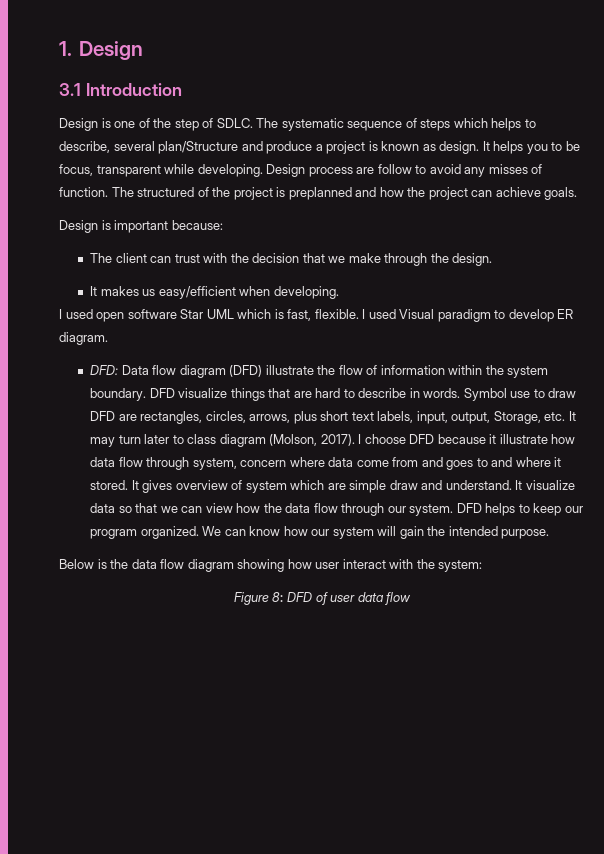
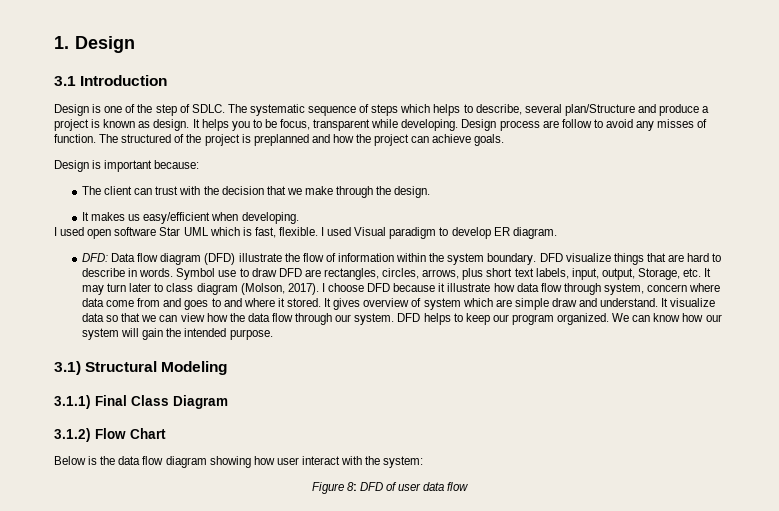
(550, 534) none -> [54,361,228,375] [54,395,228,409] [54,428,166,442] // 3.1) Structural Modeling // 3.1.1) Final Class Diagram // 3.1.2) Flow Chart

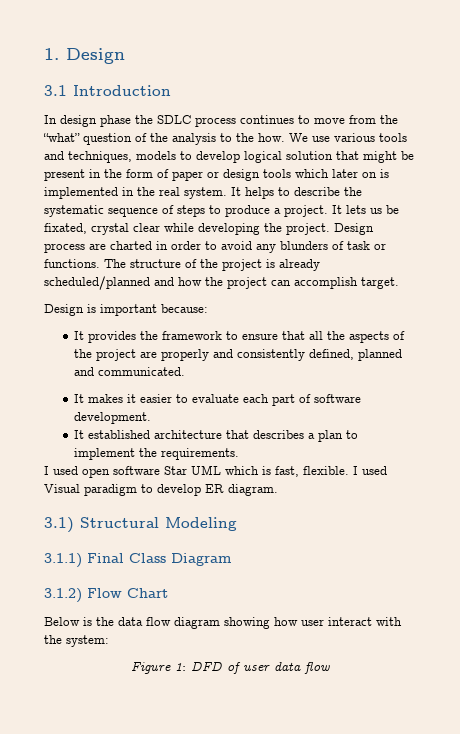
[54,104,710,116] [54,119,708,131] [54,134,172,143] Design is one of the step of SDLC. The systematic sequence of steps which helps to describe, several plan/Structure and produce a project is known as design. It helps you to be focus, transparent while developing. Design process are follow to avoid any misses of function. The structured -> [44,115,398,127] [43,133,407,145] [44,151,414,163] [44,169,389,181] [44,187,362,199] [44,205,399,217] [44,223,374,235] [44,241,386,253] [44,259,181,268] In design phase the SDLC process continues to move from the “what” question of the analysis to the how. We use various tools and techniques, models to develop logical solution that might be present in the form of paper or design tools which later on is implemented in the real system. It helps to describe the systematic sequence of steps to produce a project. It lets us be fixated, crystal clear while developing the project. Design process are charted in order to avoid any blunders of task or functions. The structure
[253,134,309,146] preplanned -> [279,259,320,271] [44,276,150,290] already scheduled/planned
[432,134,505,146] achieve goals. -> [294,277,399,289] accomplish target.
[82,186,431,198] [82,212,299,224] The client can trust with the decision that we make through the design. // It makes us easy/efficient when developing. -> [74,331,406,343] [74,349,403,361] [74,367,186,376] [74,394,362,406] [74,412,152,424] [74,430,359,442] [74,448,240,460] It provides the framework to ensure that all the aspects of the project are properly and consistently defined, planned and communicated. // It makes it easier to evaluate each part of software development. // It established architecture that describes a plan to implement the requirements.
[82,253,722,265] [82,268,712,280] [82,283,721,295] [82,298,716,310] [82,313,722,325] [82,328,273,340] // DFD: Data flow diagram (DFD) illustrate the flow of information within the system boundary. DFD visualize things that are hard to describe in words. Symbol use to draw DFD are rectangles, circles, arrows, plus short text labels, input, output, Storage, etc. It may turn later to class diagram (Molson, 2017). I choose DFD because it illustrate how data flow through system, concern where data come from and goes to and where it stored. It gives overview of system which are simple draw and understand. It visualize data so that we can view how the data flow through our system. DFD helps to keep our program organized. We can know how our system will gain the intended purpose. -> (278, 490) none
[346,482,357,491] 8: -> [175,663,186,671] 1:

